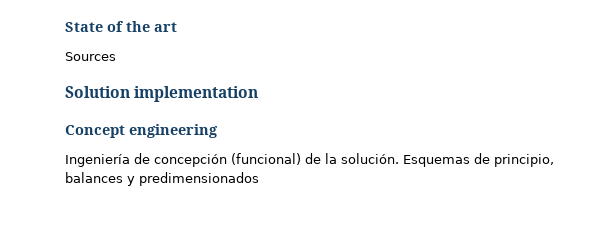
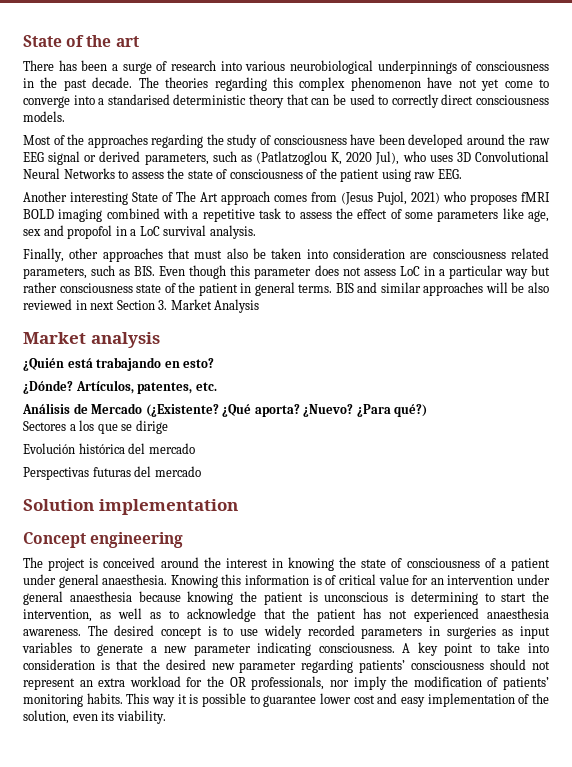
[65,52,116,61] [65,86,259,102] [65,124,218,138] [65,153,554,167] [65,172,259,186] Sources // Solution implementation // Concept engineering // Ingeniería de concepción (funcional) de la solución. Esquemas de principio, balances y predimensionados -> [23,60,549,74] [23,77,550,91] [23,94,550,108] [23,111,65,122] [23,134,550,148] [23,151,550,165] [23,168,462,182] [23,191,550,205] [23,208,549,222] [23,225,256,239] [23,248,549,262] [23,265,550,279] [23,282,550,296] [23,299,260,313] [23,332,160,348] [23,357,215,371] [23,380,217,394] [22,403,428,417] [23,420,168,434] [23,443,195,454] [23,466,201,480] [23,499,238,515] [23,532,184,548] [23,557,550,571] [23,574,551,588] [23,591,549,605] [23,608,550,622] [23,625,550,639] [22,642,550,656] [23,659,551,673] [23,676,550,690] [23,693,549,707] [23,710,166,724] There has been a surge of research into various neurobiological underpinnings of consciousness in the past decade. The theories regarding this complex phenomenon have not yet come to converge into a standarised deterministic theory that can be used to correctly direct consciousness models. // Most of the approaches regarding the study of consciousness have been developed around the raw EEG signal or derived parameters, such as (Patlatzoglou K, 2020 Jul), who uses 3D Convolutional Neural Networks to assess the state of consciousness of the patient using raw EEG. // Another interesting State of The Art approach comes from (Jesus Pujol, 2021) who proposes fMRI BOLD imaging combined with a repetitive task to assess the effect of some parameters like age, sex and propofol in a LoC survival analysis. // Finally, other approaches that must also be taken into consideration are consciousness related parameters, such as BIS. Even though this parameter does not assess LoC in a particular way but rather consciousness state of the patient in general terms. BIS and similar approaches will be also reviewed in next Section 3. Market Analysis // Market analysis // ¿Quién está trabajando en esto? // ¿Dónde? Artículos, patentes, etc. // Análisis de Mercado (¿Existente? ¿Qué aporta? ¿Nuevo? ¿Para qué?) // Sectores a los que se dirige // Evolución histórica del mercado // Perspectivas futuras del mercado // Solution implementation // Concept engineering // The project is conceived around the interest in knowing the state of consciousness of a patient under general anaesthesia. Knowing this information is of critical value for an intervention under general anaesthesia because knowing the patient is unconscious is determining to start the intervention, as well as to acknowledge that the patient has not experienced anaesthesia awareness. The desired concept is to use widely recorded parameters in surgeries as input variables to generate a new parameter indicating consciousness. A key point to take into consideration is that the desired new parameter regarding patients’ consciousness should not represent an extra workload for the OR professionals, nor imply the modification of patients’ monitoring habits. This way it is possible to guarantee lower cost and easy implementation of the solution, even its viability.

